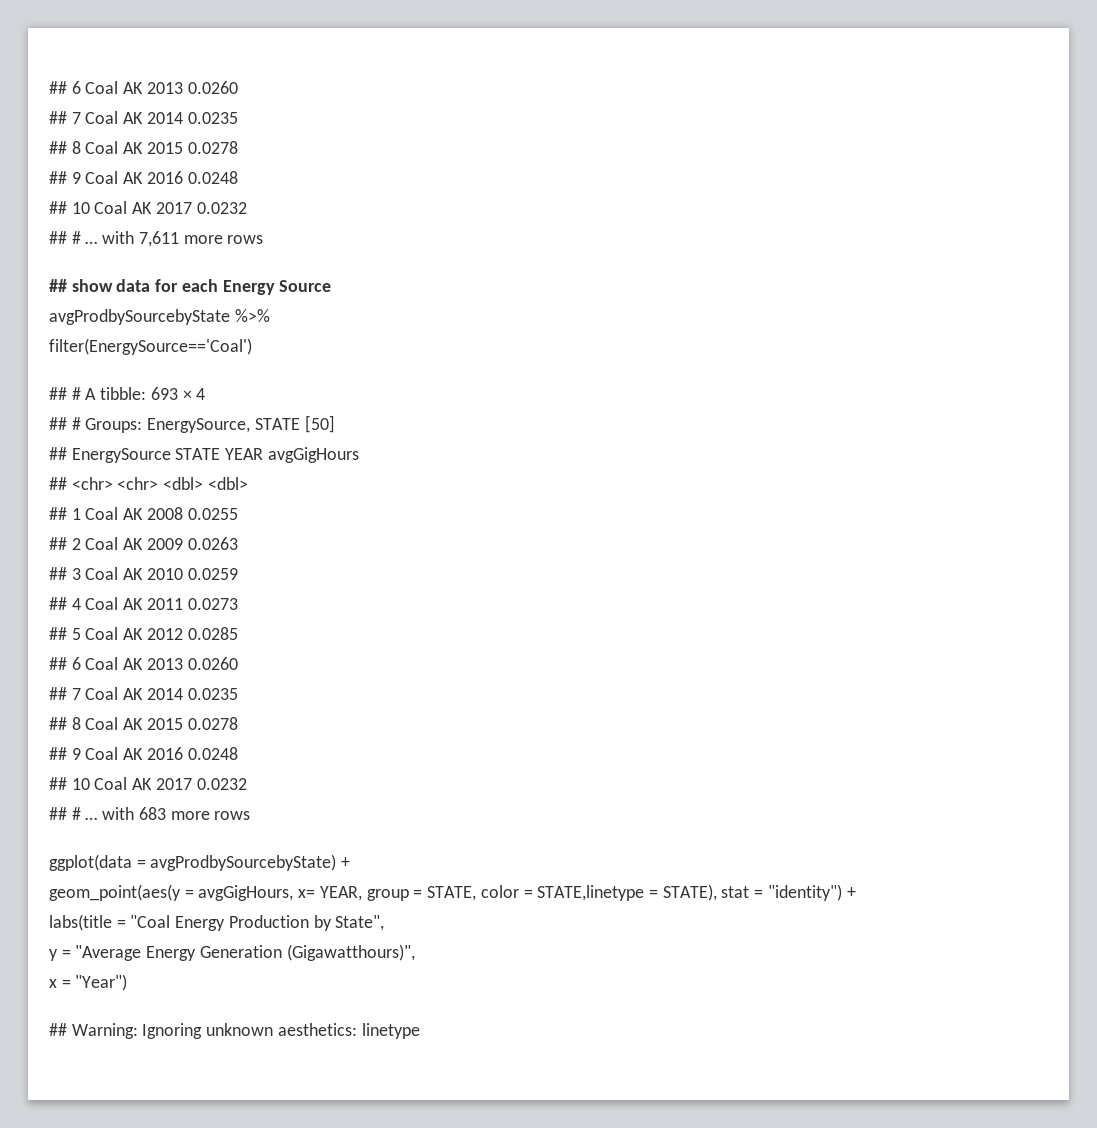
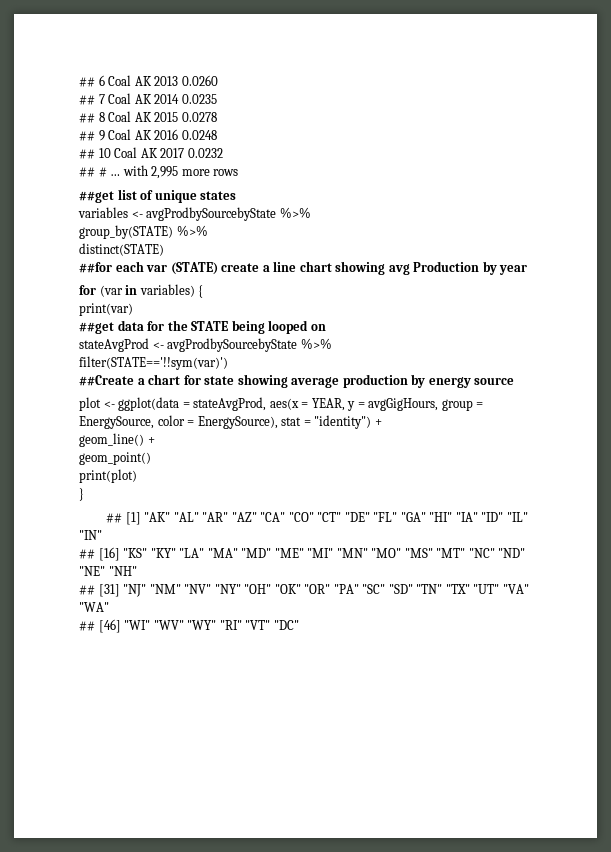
[138,231,264,247] [49,279,332,295] [49,309,270,325] [49,338,252,355] [49,387,206,400] [49,415,335,433] [49,447,359,463] [49,477,248,490] [49,507,238,520] [49,537,238,550] [49,567,238,580] [49,597,238,610] [49,627,238,640] [49,657,238,670] [49,687,238,700] [49,717,238,730] [49,747,238,760] [49,777,247,790] [49,807,251,820] [49,854,351,871] [49,884,362,901] 7,611 more rows // ## show data for each Energy Source // avgProdbySourcebyState %>% // filter(EnergySource=='Coal') // ## # A tibble: 693 × 4 // ## # Groups: EnergySource, STATE [50] // ## EnergySource STATE YEAR avgGigHours // ## <chr> <chr> <dbl> <dbl> // ## 1 Coal AK 2008 0.0255 // ## 2 Coal AK 2009 0.0263 // ## 3 Coal AK 2010 0.0259 // ## 4 Coal AK 2011 0.0273 // ## 5 Coal AK 2012 0.0285 // ## 6 Coal AK 2013 0.0260 // ## 7 Coal AK 2014 0.0235 // ## 8 Coal AK 2015 0.0278 // ## 9 Coal AK 2016 0.0248 // ## 10 Coal AK 2017 0.0232 // ## # … with 683 more rows // ggplot(data = avgProdbySourcebyState) + // geom_point(aes(y = avgGigHours, x= YEAR, -> [151,166,239,179] [79,189,237,203] [78,207,311,221] [79,225,208,239] [79,243,164,256] [79,261,528,275] [79,284,204,298] [79,303,133,316] [79,320,326,334] [79,338,332,352] [79,356,228,370] [79,374,515,388] [79,397,439,411] 2,995 more rows // ##get list of unique states // variables <- avgProdbySourcebyState %>% // group_by(STATE) %>% // distinct(STATE) // ##for each var (STATE) create a line chart showing avg Production by year // for (var in variables) { // print(var) // ##get data for the STATE being looped on // stateAvgProd <- avgProdbySourcebyState %>% // filter(STATE=='!!sym(var)') // ##Create a chart for state showing average production by energy source // plot <- ggplot(data = stateAvgProd, aes(x = YEAR, y = avgGigHours,
[427,886,477,901] STATE, -> [79,416,154,429] EnergySource,
[537,884,717,901] STATE,linetype = STATE), -> [197,416,278,429] EnergySource),
[49,914,385,931] [49,944,415,961] [49,974,128,991] [49,1023,420,1039] labs(title = "Coal Energy Production by State", // y = "Average Energy Generation (Gigawatthours)", // x = "Year") // ## Warning: Ignoring unknown aesthetics: linetype -> [79,433,155,447] [79,452,151,465] [79,469,137,483] [79,488,84,501] [106,512,528,525] [79,530,102,540] [79,547,526,561] [79,566,137,576] [79,584,529,597] [79,602,109,612] [79,619,299,633] geom_line() + // geom_point() // print(plot) // } // ## [1] "AK" "AL" "AR" "AZ" "CA" "CO" "CT" "DE" "FL" "GA" "HI" "IA" "ID" "IL" "IN" // ## [16] "KS" "KY" "LA" "MA" "MD" "ME" "MI" "MN" "MO" "MS" "MT" "NC" "ND" "NE" "NH" // ## [31] "NJ" "NM" "NV" "NY" "OH" "OK" "OR" "PA" "SC" "SD" "TN" "TX" "UT" "VA" "WA" // ## [46] "WI" "WV" "WY" "RI" "VT" "DC"

